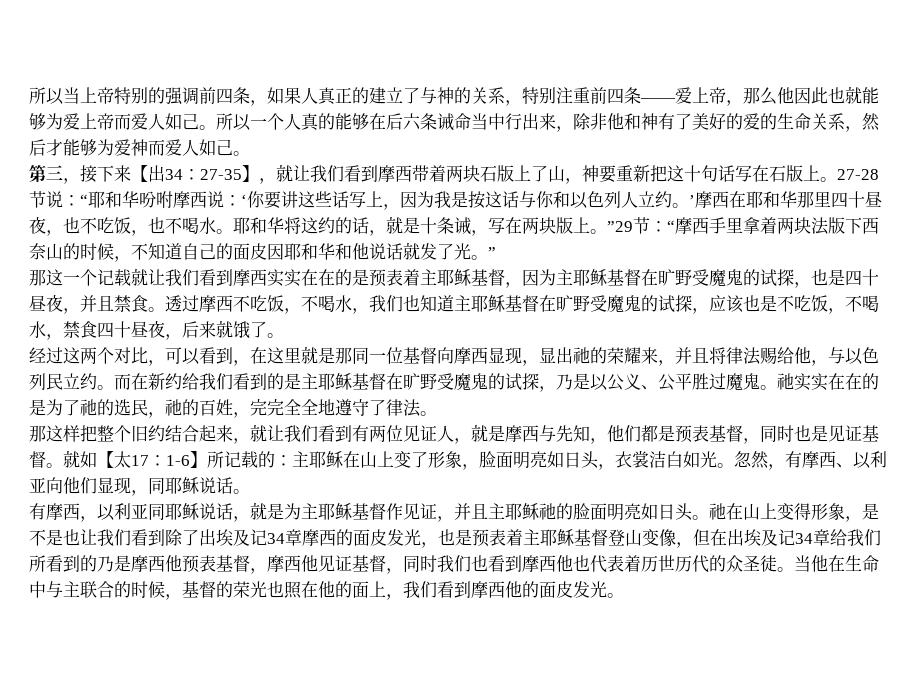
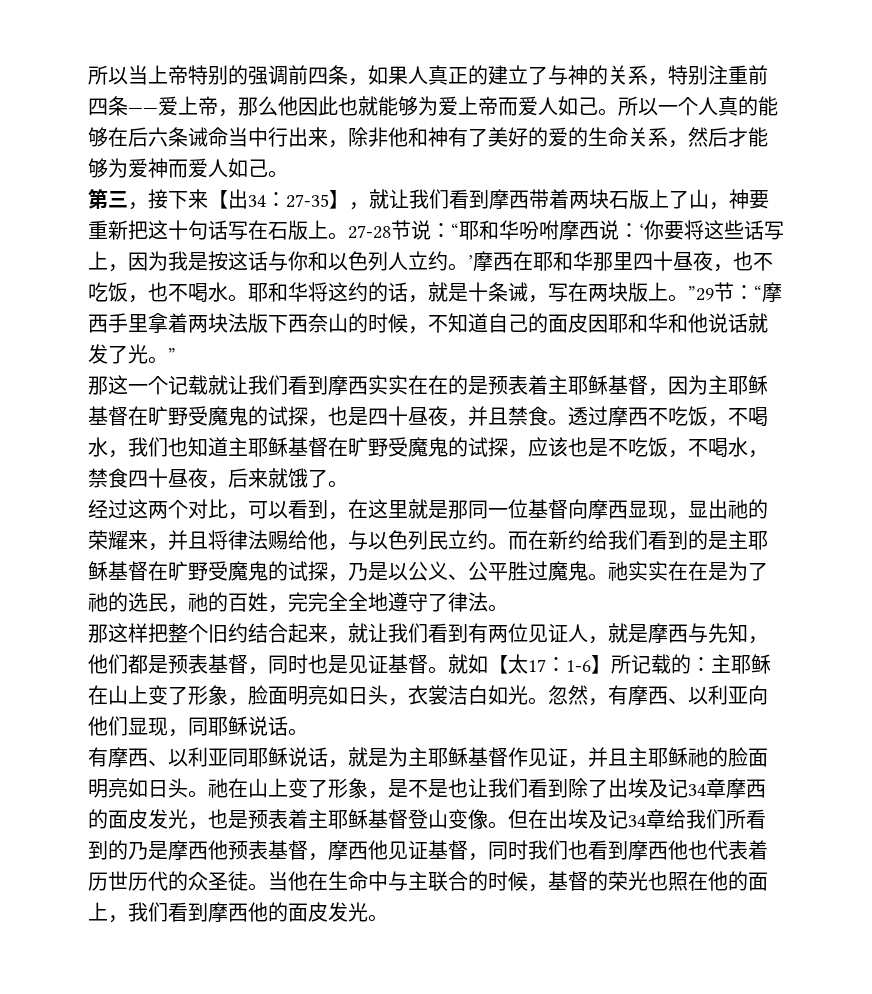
[281,191,298,208] 讲 -> [684,220,704,240] 将
[862,373,879,390] 的 -> (708, 571) none
[80,516,97,522] ， -> [148,760,168,766] 、
[794,503,811,520] 得 -> [308,779,328,798] 了
[676,542,693,548] ， -> [488,821,508,829] 。

